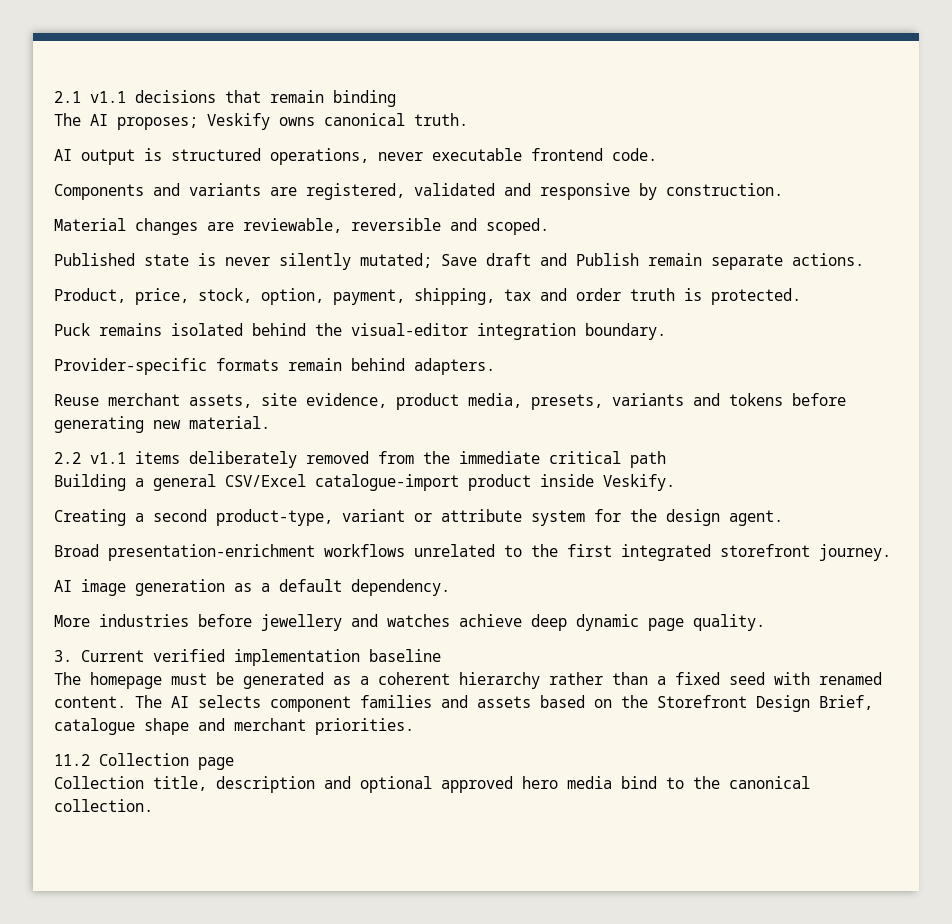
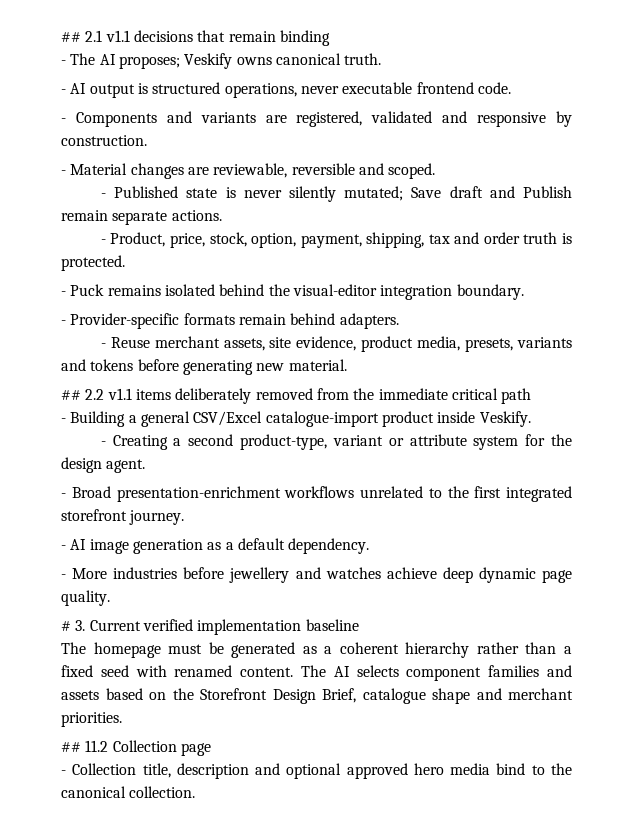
(54, 97) none -> [61,32,81,42] ##
(396, 98) none -> [61,60,66,65] -
(468, 119) none -> [61,89,66,94] -
(657, 154) none -> [61,118,66,123] -
(783, 189) none -> [61,170,66,175] -
(549, 226) none -> [100,193,106,198] -
(864, 259) none -> [100,239,106,244] -
(801, 296) none -> [61,291,66,296] -
(666, 331) none -> [61,320,66,325] -
(495, 366) none -> [100,343,106,348] -
(270, 422) none -> [61,390,81,400] ##
(666, 459) none -> [61,418,66,423] -
(675, 482) none -> [100,441,106,446] -
(783, 518) none -> [61,493,66,498] -
(891, 552) none -> [61,545,66,550] -
(450, 587) none -> [61,574,66,579] -
(765, 622) none -> [61,621,71,631] #
(414, 726) none -> [61,742,81,752] ##
(234, 763) none -> [61,770,66,775] -

